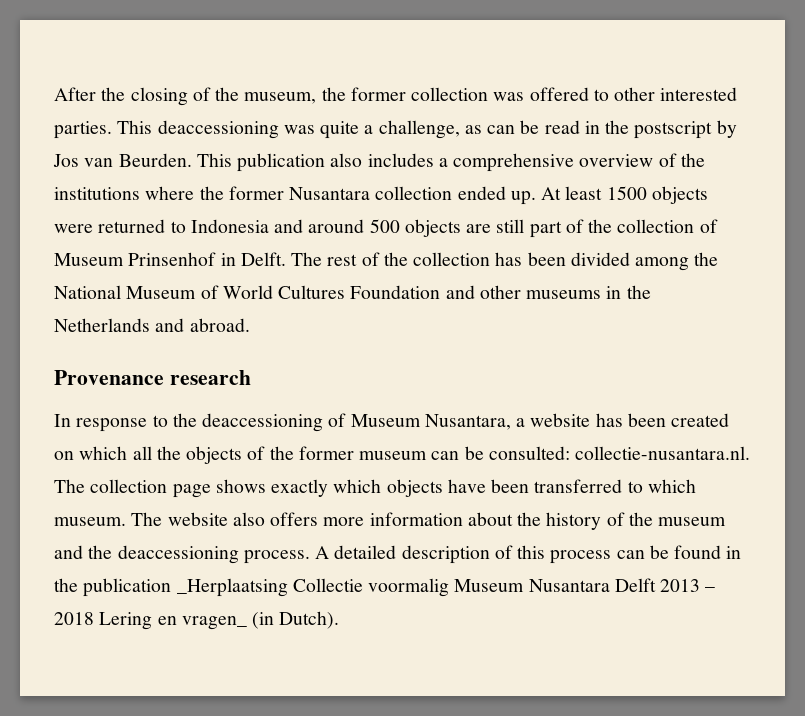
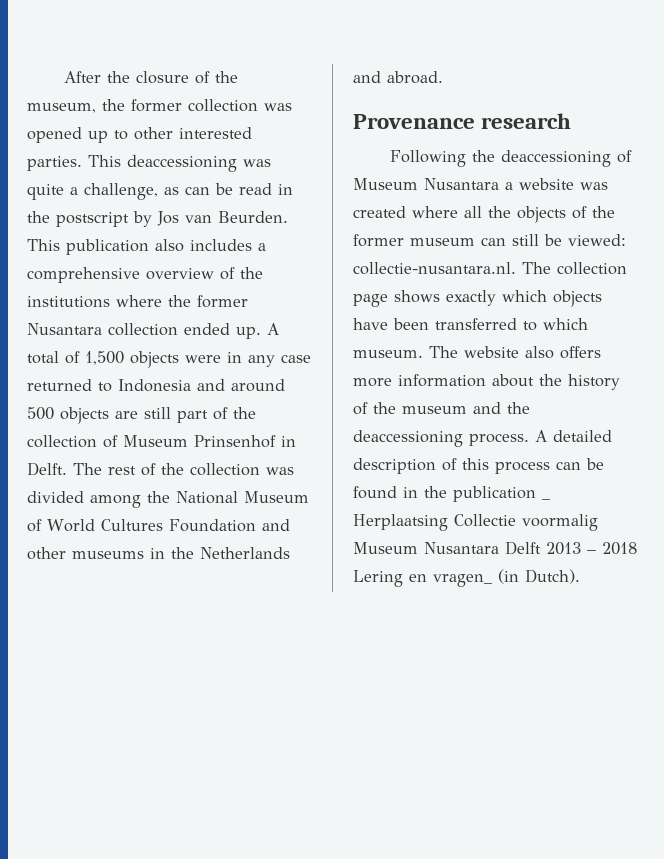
[130,87,188,106] closing -> [135,71,189,84] closure
[529,87,589,101] offered -> [27,127,108,143] opened up
[541,186,708,204] [54,224,93,233] At least 1500 objects were -> [267,323,279,335] [27,351,311,368] A total of 1,500 objects were in any case
[495,252,566,266] has been -> [266,467,294,475] was
[54,414,168,432] In response to -> [389,150,466,167] Following
[424,414,511,430] Nusantara, -> [424,178,499,190] Nusantara
[595,413,730,427] [54,446,128,460] has been created on which -> [580,182,608,190] [353,206,458,218] was created where
[464,446,570,460] be consulted: -> [512,234,626,246] still be viewed:
[176,578,288,597] _Herplaatsing -> [542,498,550,500] [353,514,448,531] _ Herplaatsing

